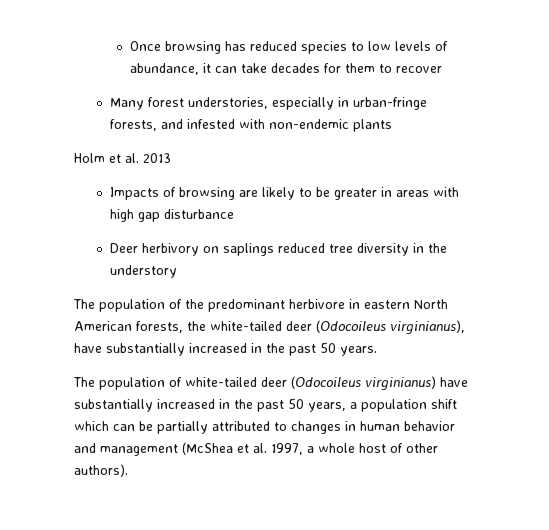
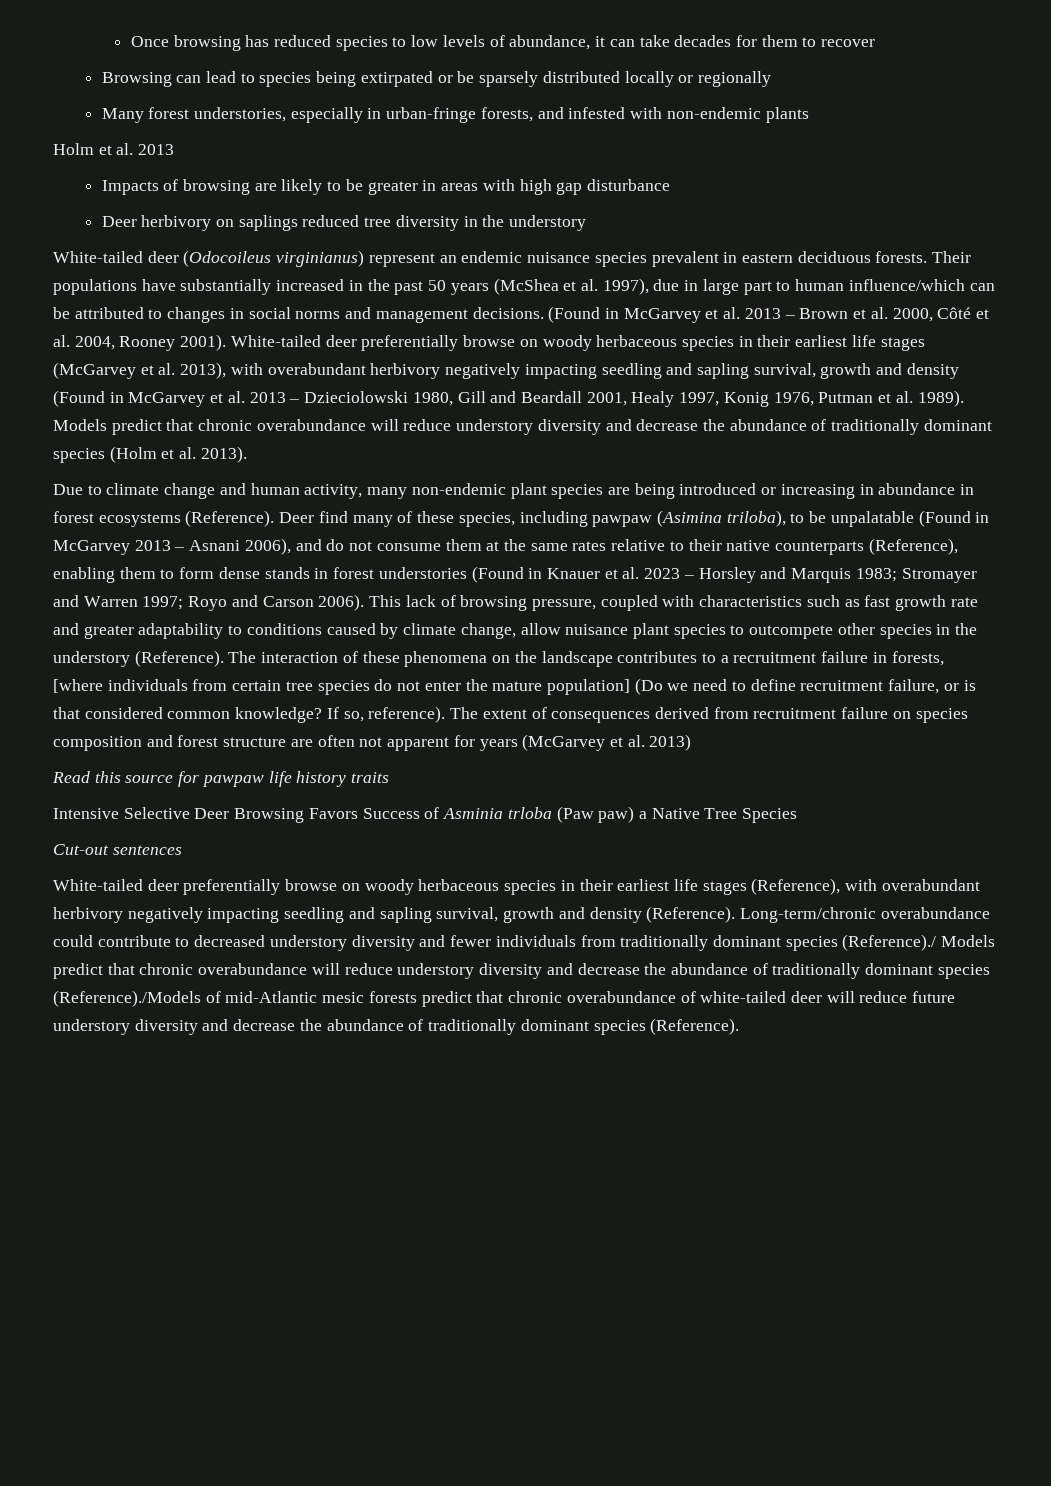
(442, 69) none -> [101,71,771,87] // Browsing can lead to species being extirpated or be sparsely distributed locally or regionally
[73,299,448,312] [74,320,465,335] [74,343,377,356] [73,376,468,391] [74,399,457,412] [74,421,109,431] The population of the predominant herbivore in eastern North American forests, the white-tailed deer (Odocoileus virginianus), have substantially increased in the past 50 years. // The population of white-tailed deer (Odocoileus virginianus) have substantially increased in the past 50 years, a population shift which -> [53,250,972,267] [53,278,965,295] White-tailed deer (Odocoileus virginianus) represent an endemic nuisance species prevalent in eastern deciduous forests. Their populations have substantially increased in the past 50 years (McShea et al. 1997), due in large part to human influence/which
[157,421,208,434] partially -> (70, 313) none
[360,421,455,431] [74,442,438,456] [74,464,128,477] human behavior and management (McShea et al. 1997, a whole host of other authors). -> [248,306,989,323] [53,334,925,351] [53,362,959,379] [53,390,964,407] [53,419,992,435] [53,446,247,463] [53,483,975,499] [53,510,990,527] [53,538,958,555] [53,566,977,583] [53,594,978,611] [53,623,978,639] [53,650,944,667] [53,678,976,695] [53,706,968,723] [53,734,692,751] [52,771,390,787] [53,806,798,823] [53,844,182,855] [53,878,980,895] [53,906,990,923] [53,934,996,951] [53,963,990,979] [53,990,956,1007] [53,1018,740,1035] social norms and management decisions. (Found in McGarvey et al. 2013 – Brown et al. 2000, Côté et al. 2004, Rooney 2001). White-tailed deer preferentially browse on woody herbaceous species in their earliest life stages (McGarvey et al. 2013), with overabundant herbivory negatively impacting seedling and sapling survival, growth and density (Found in McGarvey et al. 2013 – Dzieciolowski 1980, Gill and Beardall 2001, Healy 1997, Konig 1976, Putman et al. 1989). Models predict that chronic overabundance will reduce understory diversity and decrease the abundance of traditionally dominant species (Holm et al. 2013). // Due to climate change and human activity, many non-endemic plant species are being introduced or increasing in abundance in forest ecosystems (Reference). Deer find many of these species, including pawpaw (Asimina triloba), to be unpalatable (Found in McGarvey 2013 – Asnani 2006), and do not consume them at the same rates relative to their native counterparts (Reference), enabling them to form dense stands in forest understories (Found in Knauer et al. 2023 – Horsley and Marquis 1983; Stromayer and Warren 1997; Royo and Carson 2006). This lack of browsing pressure, coupled with characteristics such as fast growth rate and greater adaptability to conditions caused by climate change, allow nuisance plant species to outcompete other species in the understory (Reference). The interaction of these phenomena on the landscape contributes to a recruitment failure in forests, [where individuals from certain tree species do not enter the mature population] (Do we need to define recruitment failure, or is that considered common knowledge? If so, reference). The extent of consequences derived from recruitment failure on species composition and forest structure are often not apparent for years (McGarvey et al. 2013) // Read this source for pawpaw life history traits // Intensive Selective Deer Browsing Favors Success of Asminia trloba (Paw paw) a Native Tree Species // Cut-out sentences // White-tailed deer preferentially browse on woody herbaceous species in their earliest life stages (Reference), with overabundant herbivory negatively impacting seedling and sapling survival, growth and density (Reference). Long-term/chronic overabundance could contribute to decreased understory diversity and fewer individuals from traditionally dominant species (Reference)./ Models predict that chronic overabundance will reduce understory diversity and decrease the abundance of traditionally dominant species (Reference)./Models of mid-Atlantic mesic forests predict that chronic overabundance of white-tailed deer will reduce future understory diversity and decrease the abundance of traditionally dominant species (Reference).

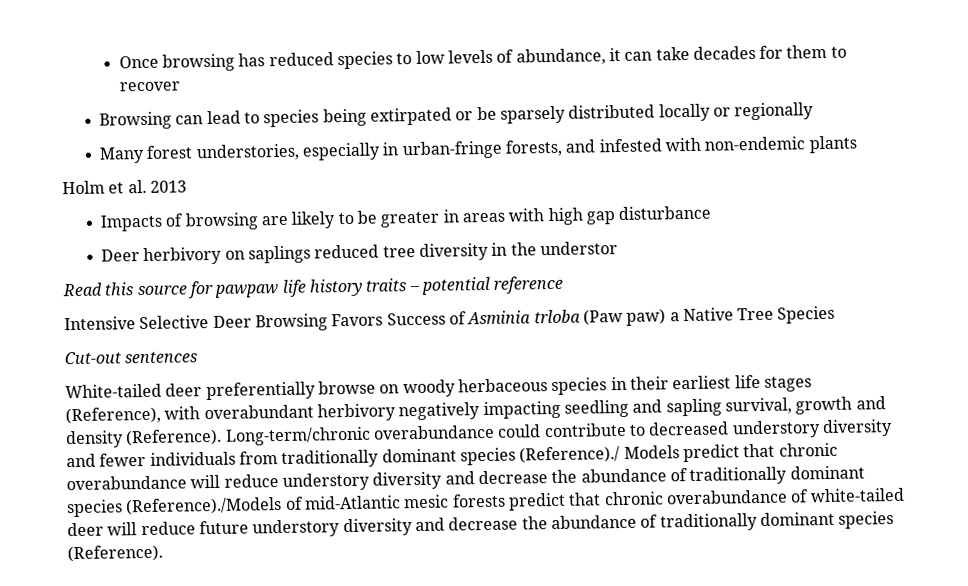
[509,215,587,231] [53,250,972,267] [53,278,995,295] [53,306,989,323] [53,334,925,351] [53,362,959,379] [53,390,964,407] [53,419,992,435] [53,446,247,463] [53,483,975,499] [53,510,990,527] [53,538,958,555] [53,566,977,583] [53,594,978,611] [53,623,978,639] [53,650,944,667] [53,678,976,695] [53,706,968,723] [53,734,692,751] understory // White-tailed deer (Odocoileus virginianus) represent an endemic nuisance species prevalent in eastern deciduous forests. Their populations have substantially increased in the past 50 years (McShea et al. 1997), due in large part to human influence/which can be attributed to changes in social norms and management decisions. (Found in McGarvey et al. 2013 – Brown et al. 2000, Côté et al. 2004, Rooney 2001). White-tailed deer preferentially browse on woody herbaceous species in their earliest life stages (McGarvey et al. 2013), with overabundant herbivory negatively impacting seedling and sapling survival, growth and density (Found in McGarvey et al. 2013 – Dzieciolowski 1980, Gill and Beardall 2001, Healy 1997, Konig 1976, Putman et al. 1989). Models predict that chronic overabundance will reduce understory diversity and decrease the abundance of traditionally dominant species (Holm et al. 2013). // Due to climate change and human activity, many non-endemic plant species are being introduced or increasing in abundance in forest ecosystems (Reference). Deer find many of these species, including pawpaw (Asimina triloba), to be unpalatable (Found in McGarvey 2013 – Asnani 2006), and do not consume them at the same rates relative to their native counterparts (Reference), enabling them to form dense stands in forest understories (Found in Knauer et al. 2023 – Horsley and Marquis 1983; Stromayer and Warren 1997; Royo and Carson 2006). This lack of browsing pressure, coupled with characteristics such as fast growth rate and greater adaptability to conditions caused by climate change, allow nuisance plant species to outcompete other species in the understory (Reference). The interaction of these phenomena on the landscape contributes to a recruitment failure in forests, [where individuals from certain tree species do not enter the mature population] (Do we need to define recruitment failure, or is that considered common knowledge? If so, reference). The extent of consequences derived from recruitment failure on species composition and forest structure are often not apparent for years (McGarvey et al. 2013) -> [540,241,619,256] understor
(390, 777) none -> [408,275,565,295] – potential reference

